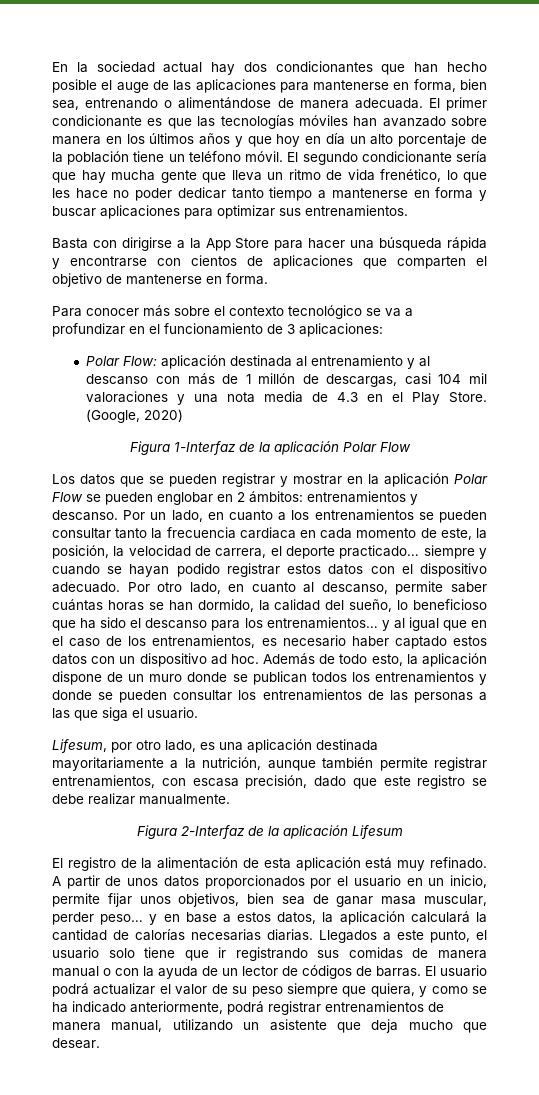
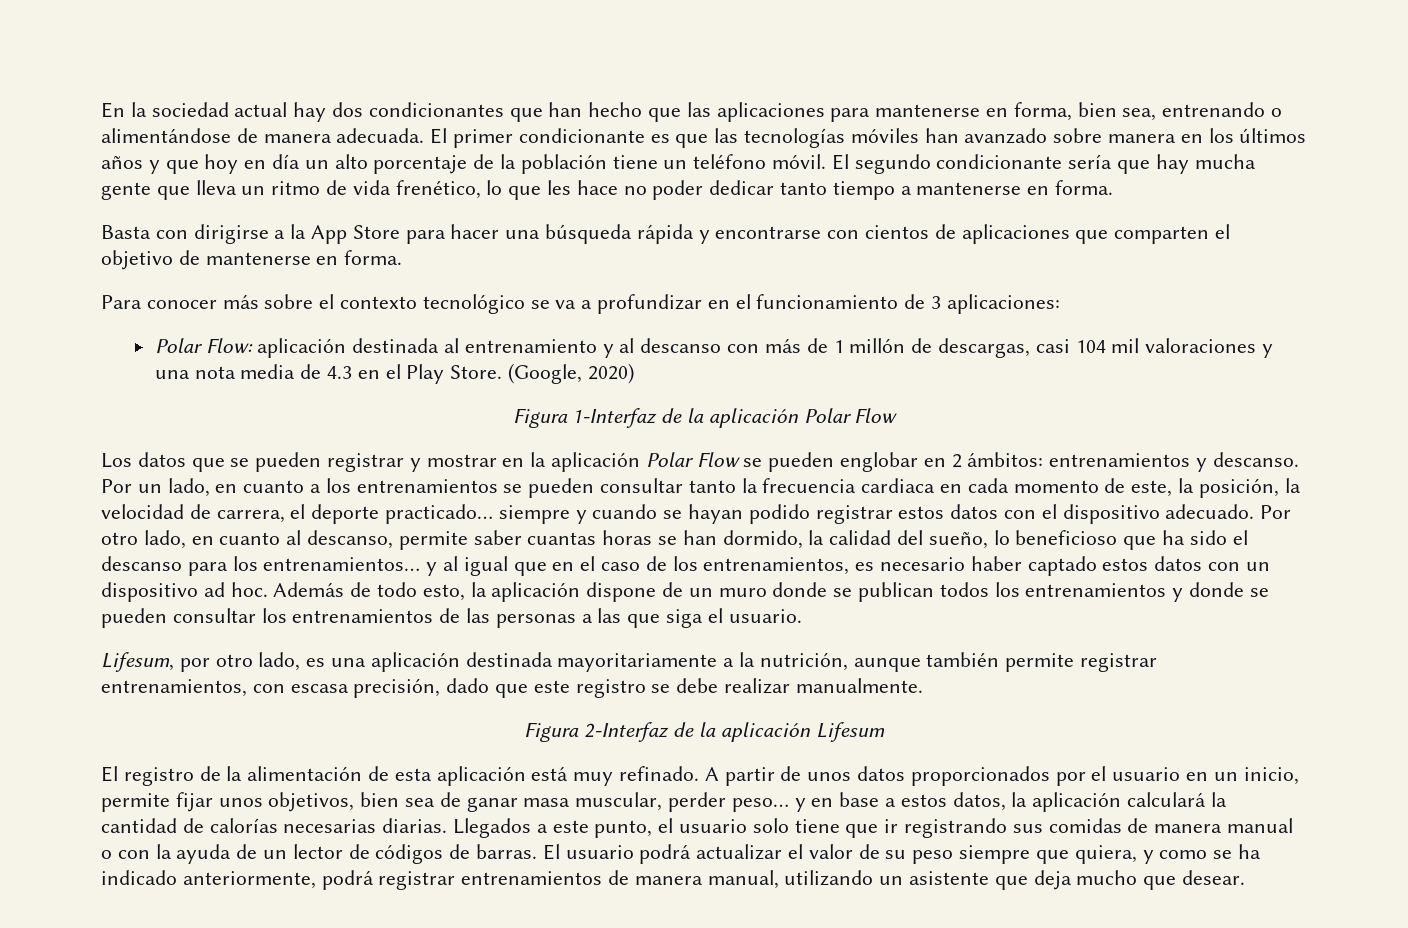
[52,79,169,93] posible el auge de -> [648,108,682,122] que
[435,187,488,201] [52,205,408,219] forma y buscar aplicaciones para optimizar sus entrenamientos. -> [1055,180,1114,195] forma.
[52,599,103,611] cuántas -> [527,532,597,545] cuantas

